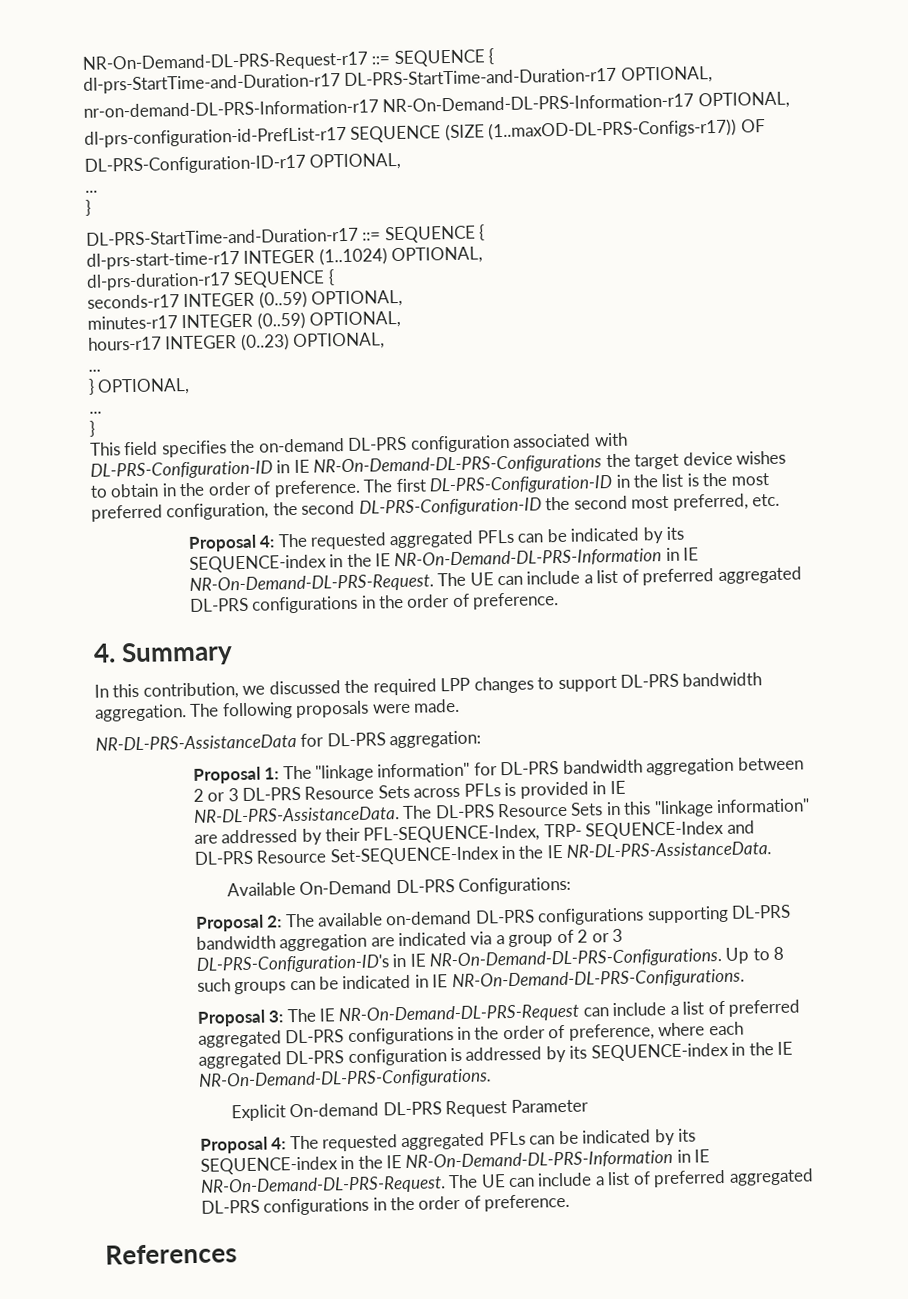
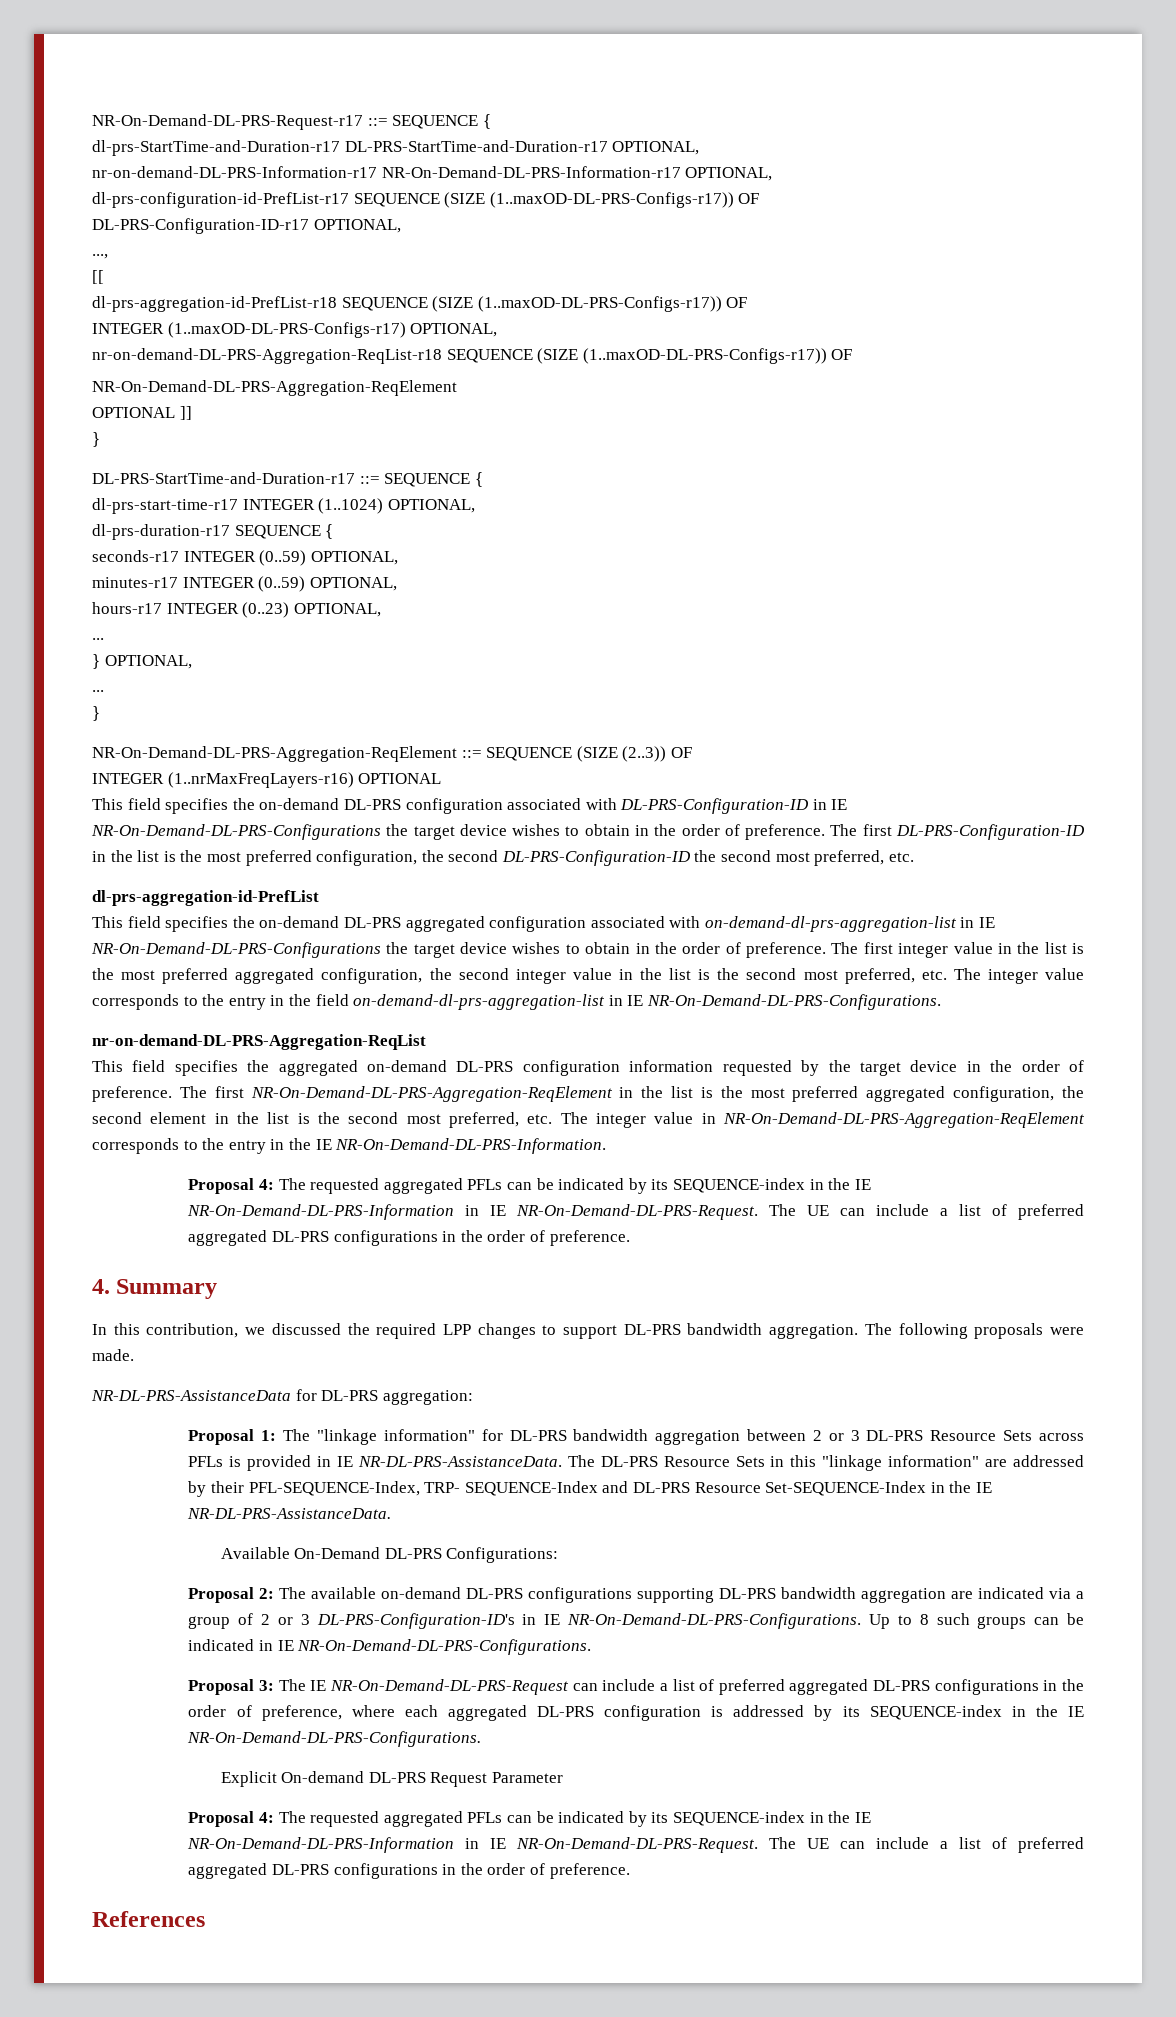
[85,190,98,193] ... -> [92,254,108,259] [92,270,104,284] [92,296,748,312] [92,322,498,338] [92,348,853,364] [92,380,457,396] [92,406,192,420] ..., // [[ // dl-prs-aggregation-id-PrefList-r18 SEQUENCE (SIZE (1..maxOD-DL-PRS-Configs-r17)) OF // INTEGER (1..maxOD-DL-PRS-Configs-r17) OPTIONAL, // nr-on-demand-DL-PRS-Aggregation-ReqList-r18 SEQUENCE (SIZE (1..maxOD-DL-PRS-Configs-r17)) OF // NR-On-Demand-DL-PRS-Aggregation-ReqElement // OPTIONAL ]]
(95, 428) none -> [92,746,692,762] [92,772,442,788] // NR-On-Demand-DL-PRS-Aggregation-ReqElement ::= SEQUENCE (SIZE (2..3)) OF // INTEGER (1..nrMaxFreqLayers-r16) OPTIONAL
(781, 500) none -> [92,890,319,906] [92,916,996,932] [91,942,1084,958] [92,968,1085,984] [92,994,941,1010] [92,1034,426,1050] [92,1060,1084,1076] [92,1086,1084,1102] [92,1112,1085,1128] [92,1138,607,1154] // dl-prs-aggregation-id-PrefList // This field specifies the on-demand DL-PRS aggregated configuration associated with on-demand-dl-prs-aggregation-list in IE NR-On-Demand-DL-PRS-Configurations the target device wishes to obtain in the order of preference. The first integer value in the list is the most preferred aggregated configuration, the second integer value in the list is the second most preferred, etc. The integer value corresponds to the entry in the field on-demand-dl-prs-aggregation-list in IE NR-On-Demand-DL-PRS-Configurations. // nr-on-demand-DL-PRS-Aggregation-ReqList // This field specifies the aggregated on-demand DL-PRS configuration information requested by the target device in the order of preference. The first NR-On-Demand-DL-PRS-Aggregation-ReqElement in the list is the most preferred aggregated configuration, the second element in the list is the second most preferred, etc. The integer value in NR-On-Demand-DL-PRS-Aggregation-ReqElement corresponds to the entry in the IE NR-On-Demand-DL-PRS-Information.

